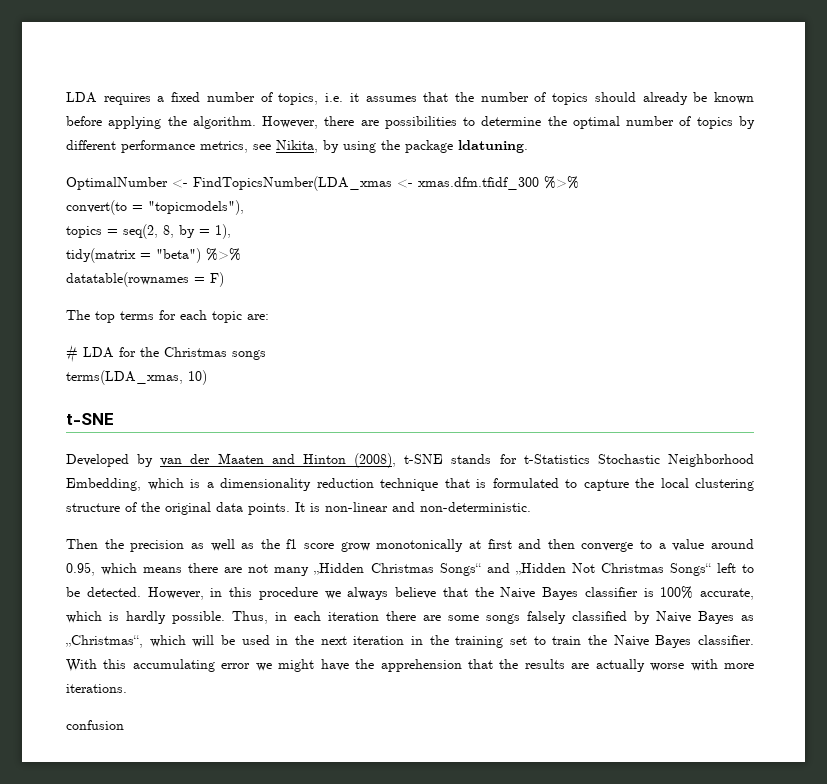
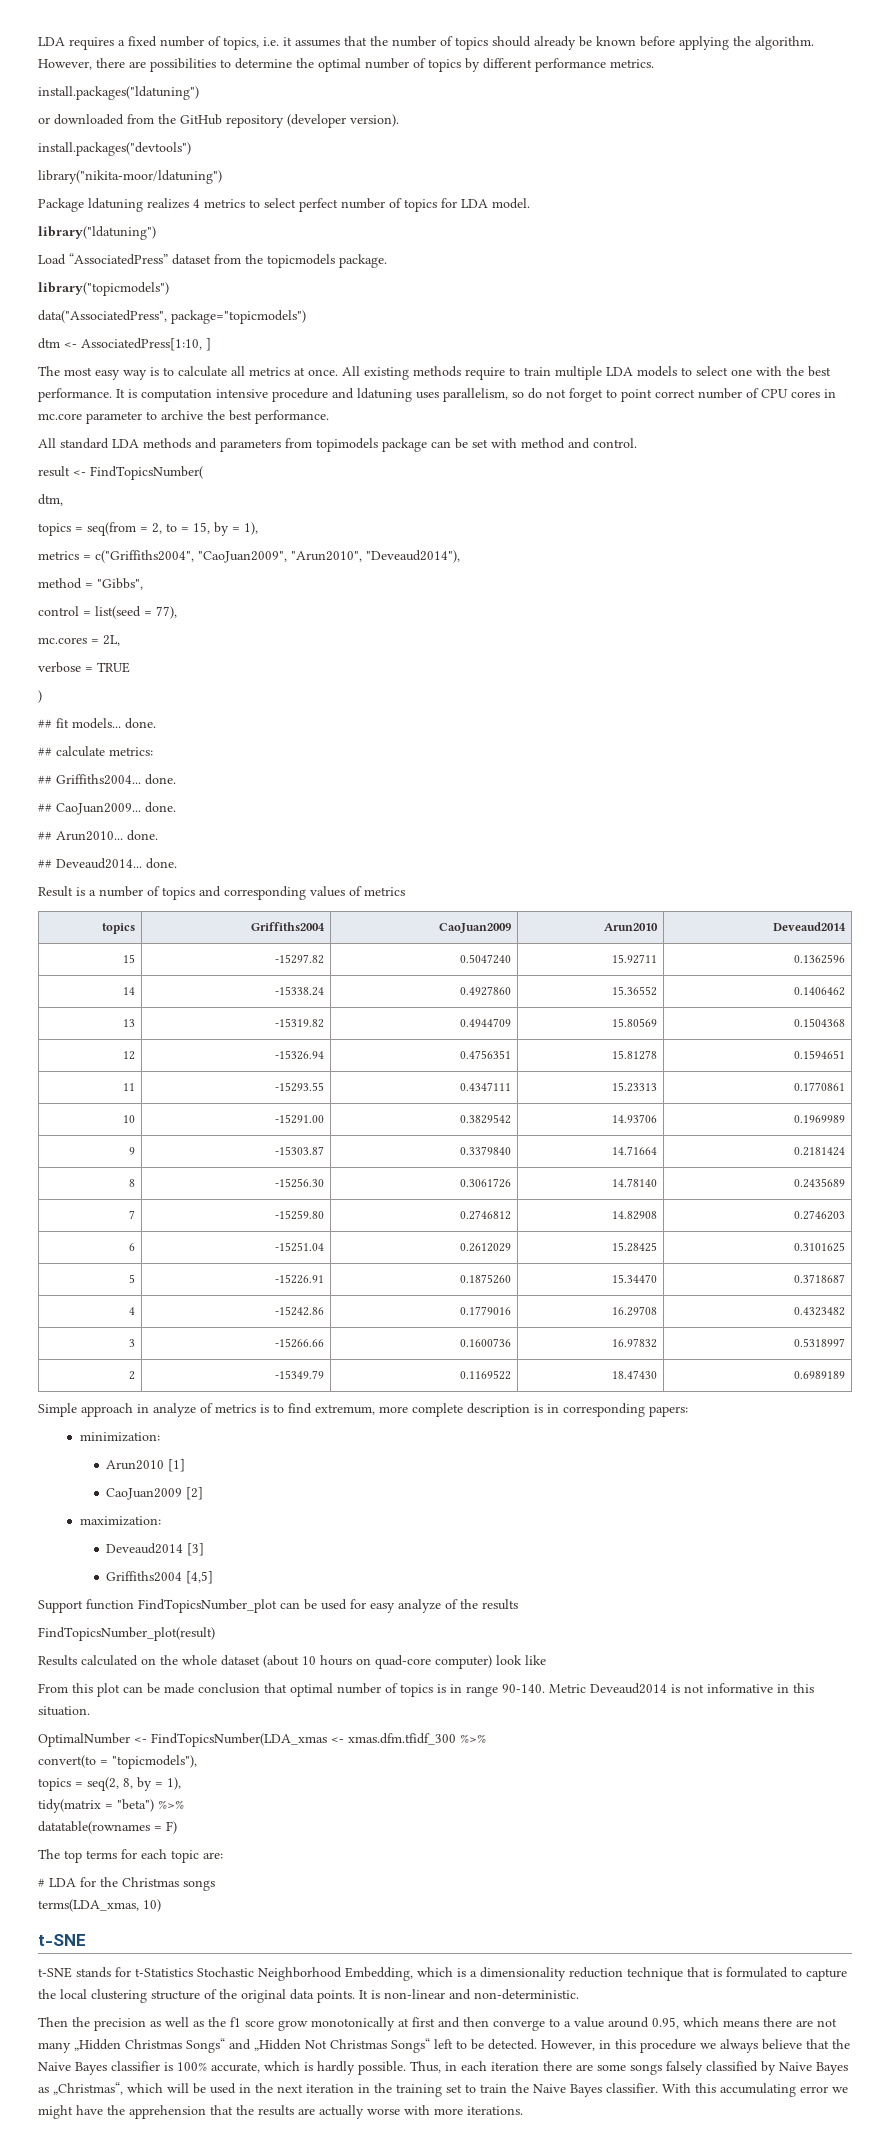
[200,140,528,153] metrics, see Nikita, by using the package ldatuning. -> [610,59,654,68] [38,86,199,100] [38,114,399,128] [38,142,191,156] [38,170,222,184] [38,198,530,212] [38,226,156,240] [38,253,387,268] [38,282,169,296] [38,310,306,324] [38,338,211,351] [38,366,831,380] [38,388,836,402] [38,410,329,424] [38,438,637,452] [38,466,203,480] [38,494,63,506] [38,522,258,536] [38,550,460,563] [38,578,143,590] [38,606,177,619] [38,635,120,646] [38,662,130,673] [38,690,42,703] [38,718,156,729] [38,746,153,757] [38,774,176,785] [38,802,176,815] [38,830,158,841] [38,858,177,869] [38,886,405,900] [102,923,136,934] [251,922,326,931] [439,923,512,933] [604,923,659,931] [773,922,847,931] [123,954,136,963] [275,954,325,964] [460,954,512,964] [612,954,658,964] [794,954,846,964] [123,987,136,995] [275,986,325,996] [460,986,512,996] [612,986,658,996] [794,987,846,996] [123,1019,136,1027] [275,1018,325,1028] [460,1018,512,1027] [612,1018,658,1027] [794,1018,846,1027] [123,1051,136,1060] [275,1050,325,1060] [460,1050,512,1059] [612,1050,658,1060] [794,1050,846,1059] [123,1083,136,1091] [275,1082,325,1092] [460,1082,512,1091] [612,1082,658,1092] [794,1082,846,1091] [123,1115,136,1123] [275,1114,325,1124] [460,1114,512,1124] [612,1114,658,1123] [794,1115,846,1123] [129,1147,136,1155] [275,1146,325,1155] [460,1146,512,1155] [612,1146,658,1155] [794,1147,846,1156] [129,1179,136,1187] [275,1178,325,1188] [460,1178,512,1188] [612,1178,658,1187] [794,1178,846,1188] [129,1210,136,1219] [275,1210,325,1220] [460,1210,512,1220] [612,1211,658,1220] [794,1210,846,1220] [129,1243,136,1251] [275,1242,325,1252] [460,1243,512,1252] [612,1242,658,1252] [794,1242,846,1252] [129,1274,136,1283] [275,1274,325,1284] [460,1274,512,1284] [612,1274,658,1283] [794,1274,846,1283] [129,1307,136,1315] [275,1306,325,1316] [460,1306,512,1315] [612,1306,658,1316] [794,1307,846,1316] [129,1339,136,1347] [275,1338,325,1348] [460,1338,512,1347] [612,1338,658,1348] [794,1338,846,1347] [129,1371,136,1380] [275,1370,325,1379] [460,1370,512,1380] [612,1370,658,1379] [794,1371,846,1379] [38,1403,688,1417] [79,1432,160,1442] [106,1459,186,1472] [106,1487,204,1500] [79,1516,161,1526] [106,1543,205,1556] [106,1571,214,1584] [38,1599,518,1613] [38,1627,215,1641] [38,1655,546,1669] [38,1683,814,1697] [38,1706,90,1716] metrics. // install.packages("ldatuning") // or downloaded from the GitHub repository (developer version). // install.packages("devtools") // library("nikita-moor/ldatuning") // Package ldatuning realizes 4 metrics to select perfect number of topics for LDA model. // library("ldatuning") // Load “AssociatedPress” dataset from the topicmodels package. // library("topicmodels") // data("AssociatedPress", package="topicmodels") // dtm <- AssociatedPress[1:10, ] // The most easy way is to calculate all metrics at once. All existing methods require to train multiple LDA models to select one with the best performance. It is computation intensive procedure and ldatuning uses parallelism, so do not forget to point correct number of CPU cores in mc.core parameter to archive the best performance. // All standard LDA methods and parameters from topimodels package can be set with method and control. // result <- FindTopicsNumber( // dtm, // topics = seq(from = 2, to = 15, by = 1), // metrics = c("Griffiths2004", "CaoJuan2009", "Arun2010", "Deveaud2014"), // method = "Gibbs", // control = list(seed = 77), // mc.cores = 2L, // verbose = TRUE // ) // ## fit models... done. // ## calculate metrics: // ## Griffiths2004... done. // ## CaoJuan2009... done. // ## Arun2010... done. // ## Deveaud2014... done. // Result is a number of topics and corresponding values of metrics // topics | Griffiths2004 | CaoJuan2009 | Arun2010 | Deveaud2014 // 15 | -15297.82 | 0.5047240 | 15.92711 | 0.1362596 // 14 | -15338.24 | 0.4927860 | 15.36552 | 0.1406462 // 13 | -15319.82 | 0.4944709 | 15.80569 | 0.1504368 // 12 | -15326.94 | 0.4756351 | 15.81278 | 0.1594651 // 11 | -15293.55 | 0.4347111 | 15.23313 | 0.1770861 // 10 | -15291.00 | 0.3829542 | 14.93706 | 0.1969989 // 9 | -15303.87 | 0.3379840 | 14.71664 | 0.2181424 // 8 | -15256.30 | 0.3061726 | 14.78140 | 0.2435689 // 7 | -15259.80 | 0.2746812 | 14.82908 | 0.2746203 // 6 | -15251.04 | 0.2612029 | 15.28425 | 0.3101625 // 5 | -15226.91 | 0.1875260 | 15.34470 | 0.3718687 // 4 | -15242.86 | 0.1779016 | 16.29708 | 0.4323482 // 3 | -15266.66 | 0.1600736 | 16.97832 | 0.5318997 // 2 | -15349.79 | 0.1169522 | 18.47430 | 0.6989189 // Simple approach in analyze of metrics is to find extremum, more complete description is in corresponding papers: // minimization: // Arun2010 [1] // CaoJuan2009 [2] // maximization: // Deveaud2014 [3] // Griffiths2004 [4,5] // Support function FindTopicsNumber_plot can be used for easy analyze of the results // FindTopicsNumber_plot(result) // Results calculated on the whole dataset (about 10 hours on quad-core computer) look like // From this plot can be made conclusion that optimal number of topics is in range 90-140. Metric Deveaud2014 is not informative in this situation.
[66,453,397,468] Developed by van der Maaten and Hinton (2008), -> (86, 1940) none
[66,720,124,730] // confusion -> (523, 2110) none

